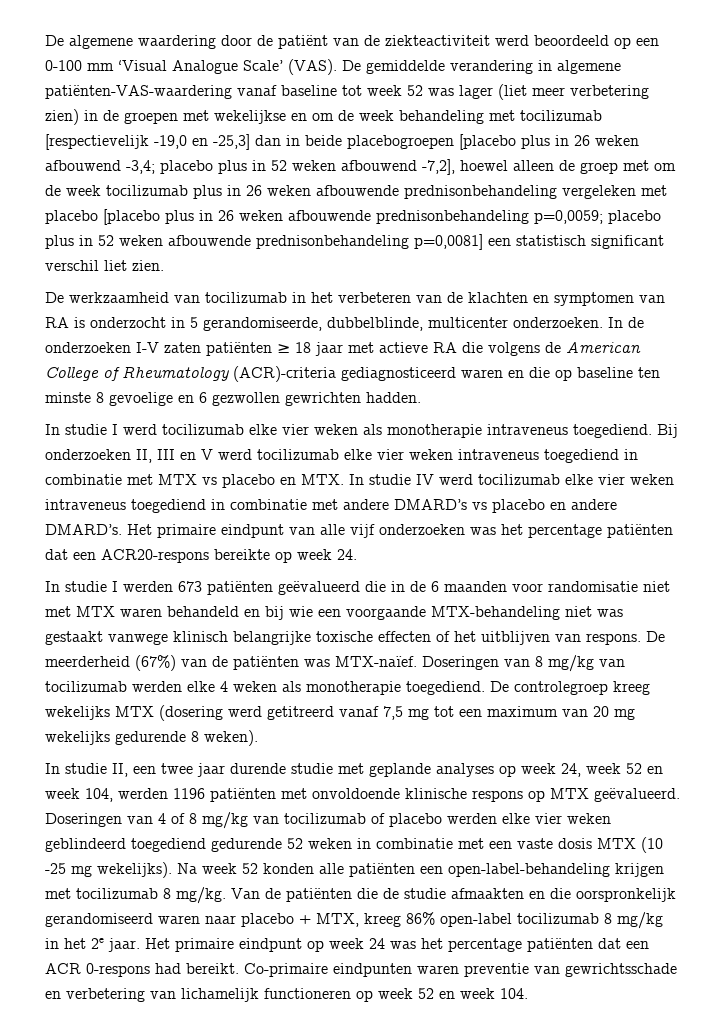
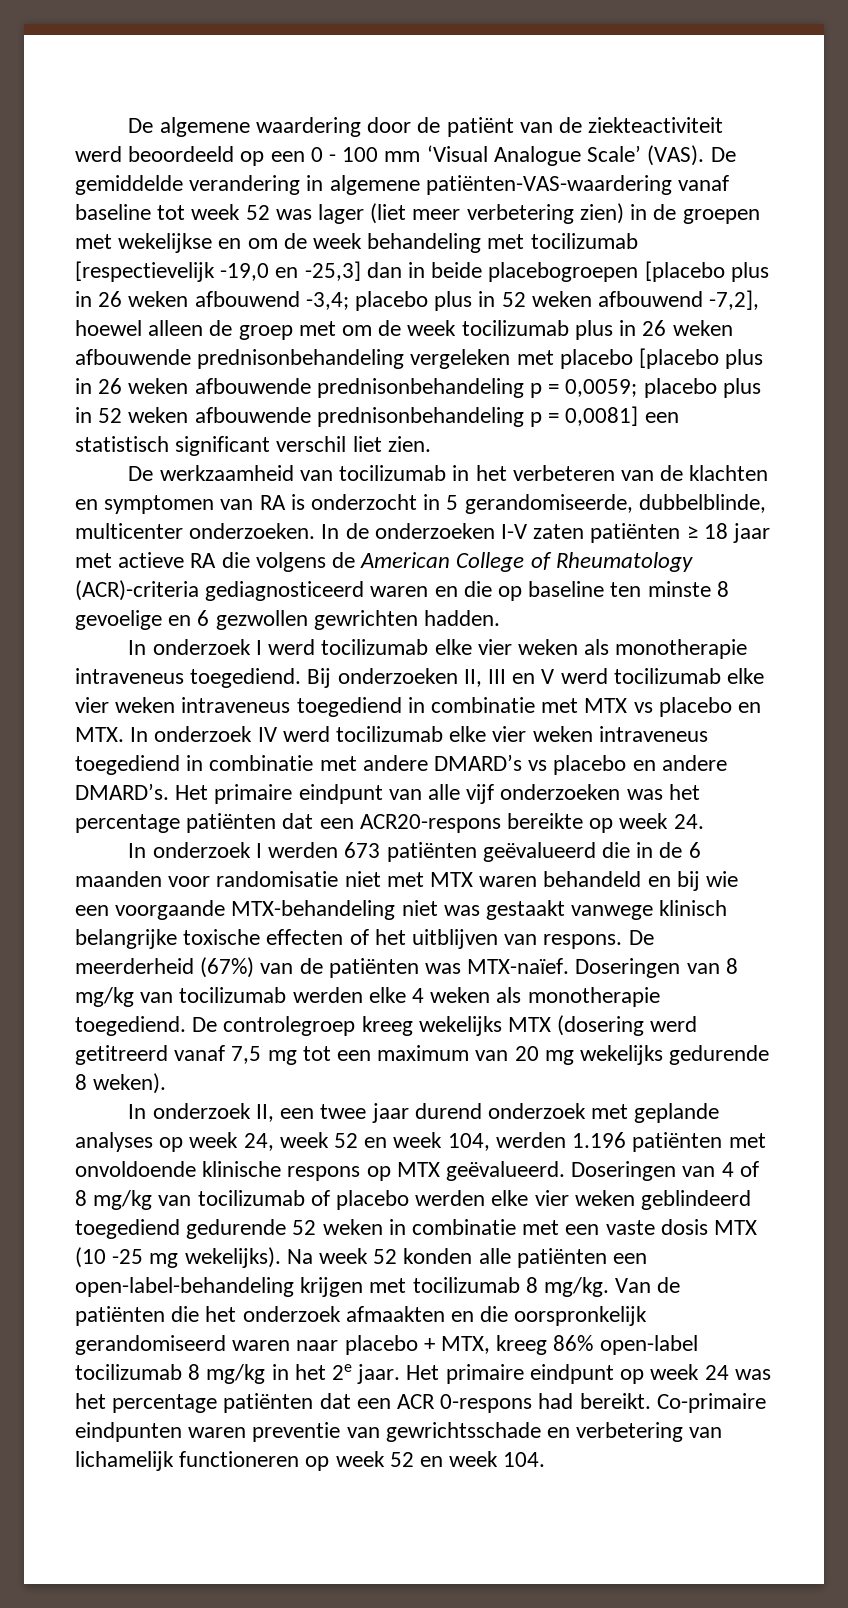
[45,60,82,71] 0-100 -> [310,147,379,162] 0 - 100
[534,210,603,224] p=0,0059; -> [530,379,638,398] p = 0,0059;
[414,234,483,250] p=0,0081] -> [530,406,639,427] p = 0,0081]
[65,424,107,435] studie -> [152,639,251,655] onderzoek
[369,474,411,485] studie -> [154,726,253,742] onderzoek
[65,581,107,592] studie -> [152,842,251,858] onderzoek
[65,763,107,774] studie -> [152,1103,251,1119] onderzoek
[230,763,333,774] durende studie -> [414,1103,586,1119] durend onderzoek
[173,788,205,799] 1196 -> [572,1132,627,1148] 1.196
[383,888,446,899] de studie -> [205,1306,341,1322] het onderzoek

